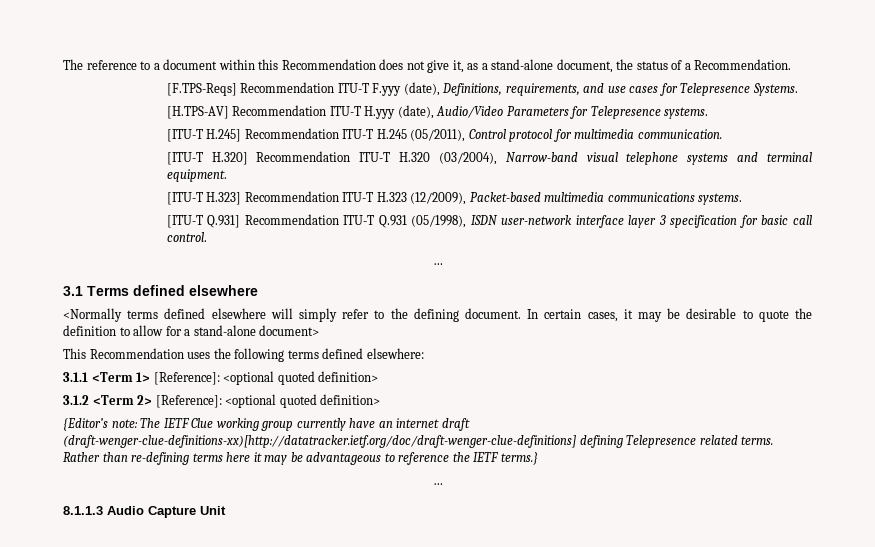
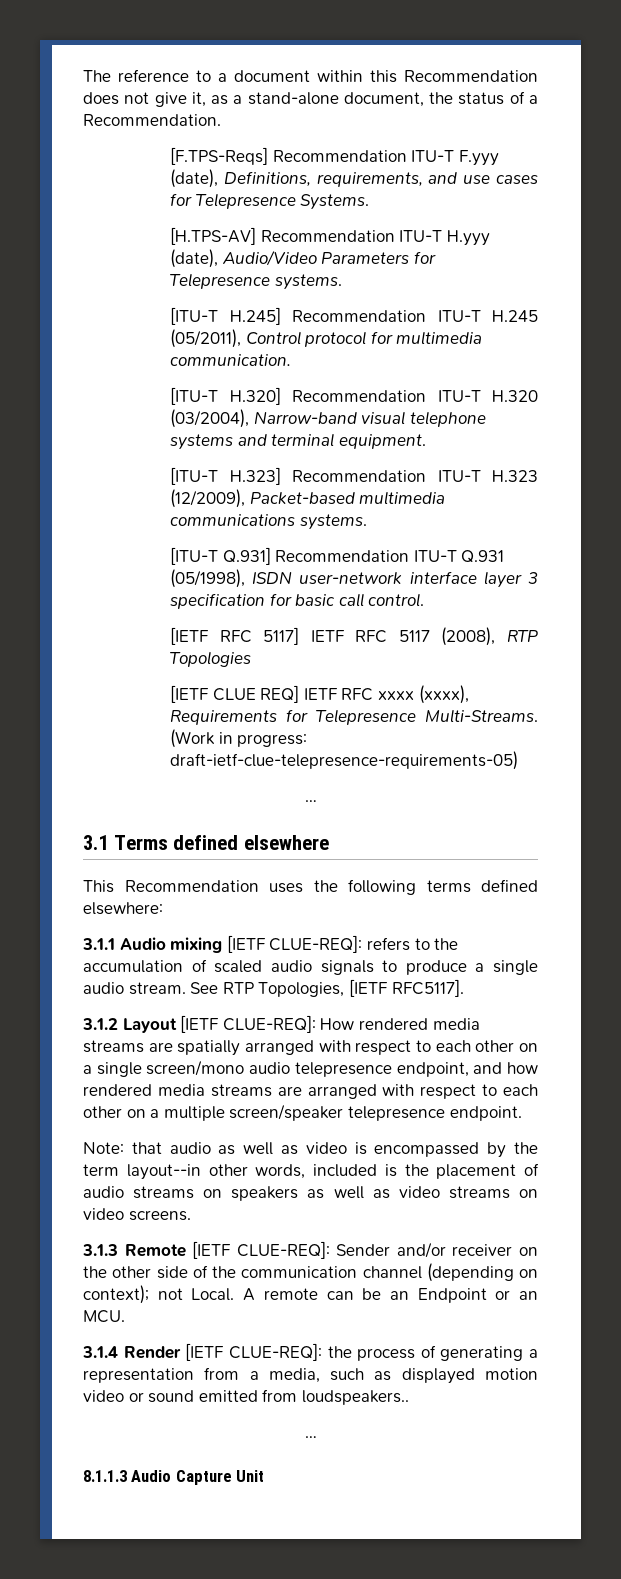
(207, 237) none -> [170,627,538,646] [170,651,252,667] [170,685,469,704] [170,709,538,725] [170,729,308,748] [170,751,519,770] // [IETF RFC 5117] IETF RFC 5117 (2008), RTP Topologies // [IETF CLUE REQ] IETF RFC xxxx (xxxx), Requirements for Telepresence Multi-Streams. (Work in progress: draft-ietf-clue-telepresence-requirements-05)
[63,308,813,322] [63,325,320,336] // <Normally terms defined elsewhere will simply refer to the defining document. In certain cases, it may be desirable to quote the definition to allow for a stand-alone document> -> (329, 842) none
[91,371,379,385] [63,394,381,408] [63,418,470,431] [63,435,774,448] [63,452,538,465] <Term 1> [Reference]: <optional quoted definition> // 3.1.2 <Term 2> [Reference]: <optional quoted definition> // {Editor’s note: The IETF Clue working group currently have an internet draft (draft-wenger-clue-definitions-xx)[http://datatracker.ietf.org/doc/draft-wenger-clue-definitions] defining Telepresence related terms. Rather than re-defining terms here it may be advantageous to reference the IETF terms.} -> [119,935,459,953] [83,959,538,975] [83,979,464,997] [82,1015,480,1033] [83,1040,538,1056] [83,1060,538,1077] [83,1084,538,1099] [83,1104,522,1121] [83,1142,538,1158] [83,1163,539,1180] [83,1186,538,1201] [83,1208,191,1221] [82,1241,538,1259] [83,1263,538,1282] [83,1285,538,1304] [83,1310,125,1323] [82,1343,538,1361] [83,1367,538,1384] [83,1389,409,1405] Audio mixing [IETF CLUE-REQ]: refers to the accumulation of scaled audio signals to produce a single audio stream. See RTP Topologies, [IETF RFC5117]. // 3.1.2 Layout [IETF CLUE-REQ]: How rendered media streams are spatially arranged with respect to each other on a single screen/mono audio telepresence endpoint, and how rendered media streams are arranged with respect to each other on a multiple screen/speaker telepresence endpoint. // Note: that audio as well as video is encompassed by the term layout--in other words, included is the placement of audio streams on speakers as well as video streams on video screens. // 3.1.3 Remote [IETF CLUE-REQ]: Sender and/or receiver on the other side of the communication channel (depending on context); not Local. A remote can be an Endpoint or an MCU. // 3.1.4 Render [IETF CLUE-REQ]: the process of generating a representation from a media, such as displayed motion video or sound emitted from loudspeakers..

